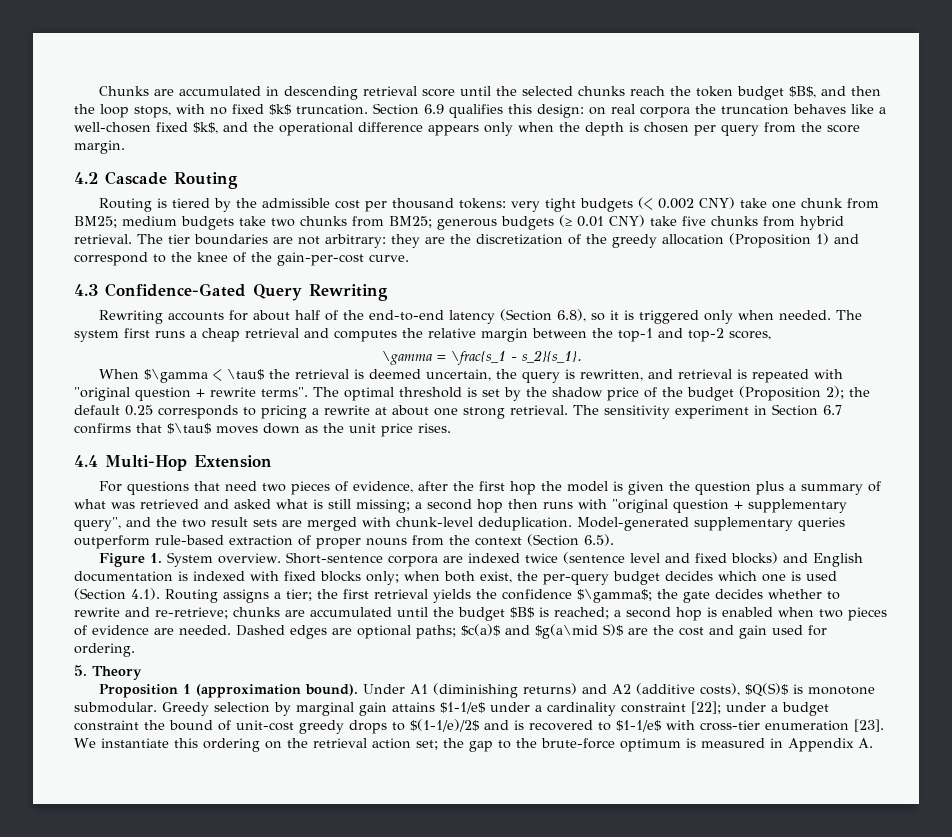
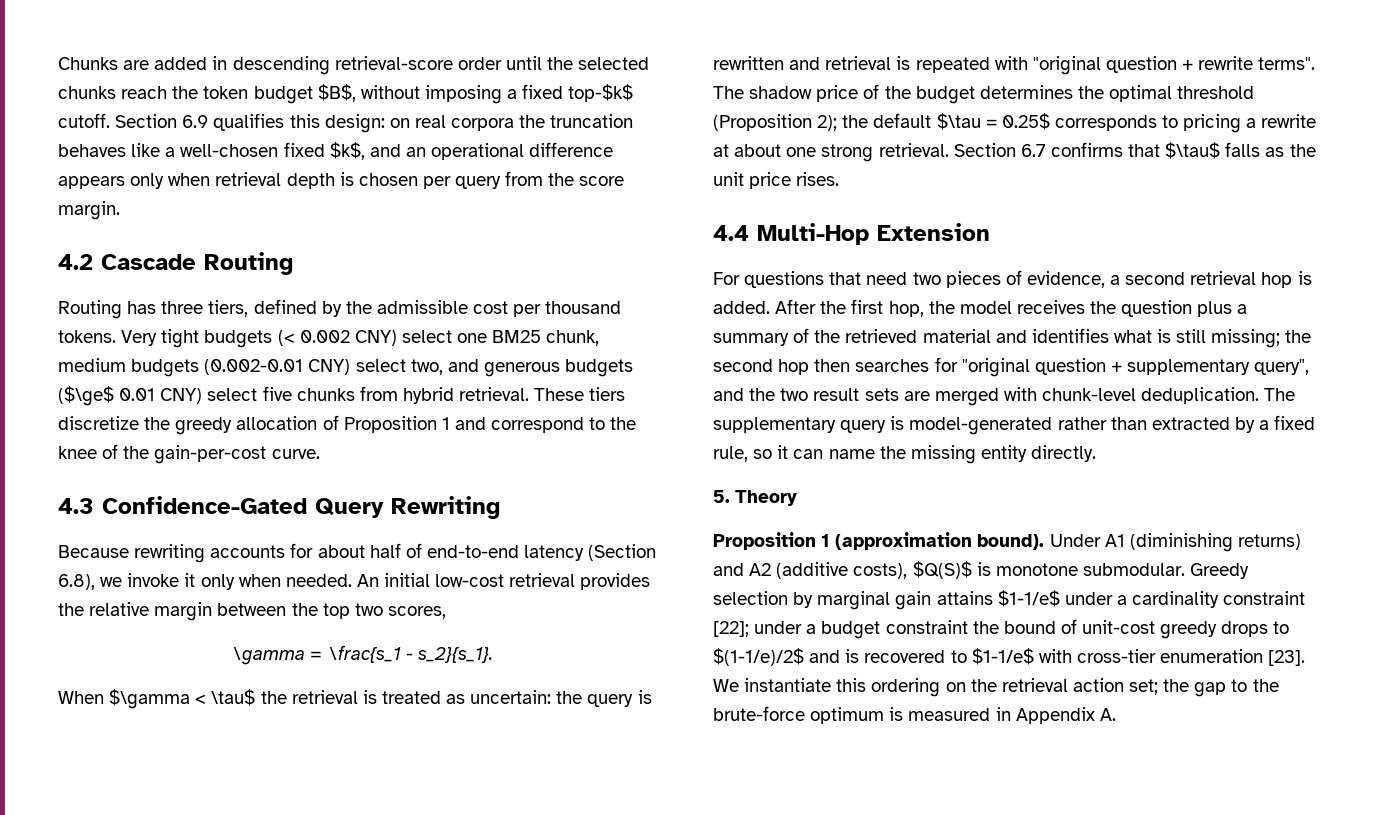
[179,86,262,96] accumulated -> [154,57,208,70] added
[363,86,456,97] retrieval score -> [334,56,502,70] retrieval-score order
[821,86,882,96] [74,104,368,118] and then the loop stops, with no fixed $k$ truncation. -> [360,84,634,104] [58,113,110,128] without imposing a fixed top-$k$ cutoff.
[253,122,274,132] the -> [405,147,426,157] an
[559,122,580,132] the -> [215,172,282,186] retrieval
[157,198,211,208] is tiered -> [127,299,317,317] has three tiers, defined
[459,198,541,212] tokens: very -> [58,330,158,346] tokens. Very
[740,198,880,209] [74,216,432,230] take one chunk from BM25; medium budgets take two chunks from BM25; -> [401,330,600,346] [58,358,479,377] select one BM25 chunk, medium budgets (0.002-0.01 CNY) select two, and
[559,215,572,227] (≥ -> [58,386,114,406] ($\ge$
[650,216,677,226] take -> [207,388,258,401] select
[137,233,829,248] The tier boundaries are not arbitrary: they are the discretization of the greedy allocation (Proposition 1) -> [534,387,626,401] [58,415,450,435] These tiers discretize the greedy allocation of Proposition 1
[99,310,164,324] Rewriting -> [58,544,206,563] Because rewriting
[343,310,365,320] the -> (422, 550) none
[591,310,863,324] [74,328,397,342] so it is triggered only when needed. The system first runs a cheap retrieval and computes -> [100,573,651,590] we invoke it only when needed. An initial low-cost retrieval provides
[618,328,724,342] top-1 and top-2 -> [322,603,383,619] top two
[369,369,492,381] deemed uncertain, -> [381,690,552,704] treated as uncertain:
[580,369,644,381] rewritten, -> [713,56,784,70] rewritten
[344,387,547,401] optimal threshold is set by the -> (744, 92) none
(734, 394) none -> [979,85,1255,102] determines the optimal threshold
[125,405,153,416] 0.25 -> [936,113,1050,130] $\tau = 0.25$
[573,405,767,419] The sensitivity experiment in -> (949, 150) none
[216,423,300,434] moves down -> [1225,142,1261,157] falls
[418,481,537,495] after the first hop -> [1110,271,1312,288] [713,299,924,317] a second retrieval hop is added. After the first hop,
[613,481,665,495] is given -> [1016,300,1085,314] receives
[74,499,271,509] what was retrieved and asked -> [814,328,1109,343] the retrieved material and identifies
[415,502,422,509] a -> [1285,330,1312,343] the
[543,499,607,509] runs with -> [855,357,958,372] searches for
[577,517,845,531] [74,534,614,549] [99,552,864,567] [74,571,837,585] [74,588,840,603] [74,607,887,621] [74,624,827,639] [74,643,135,657] Model-generated supplementary queries outperform rule-based extraction of proper nouns from the context (Section 6.5). // Figure 1. System overview. Short-sentence corpora are indexed twice (sentence level and fixed blocks) and English documentation is indexed with fixed blocks only; when both exist, the per-query budget decides which one is used (Section 4.1). Routing assigns a tier; the first retrieval yields the confidence $\gamma$; the gate decides whether to rewrite and re-retrieve; chunks are accumulated until the budget $B$ is reached; a second hop is enabled when two pieces of evidence are needed. Dashed edges are optional paths; $c(a)$ and $g(a\mid S)$ are the cost and gain used for ordering. -> [1264,388,1296,401] [713,415,1316,435] [713,445,1097,464] The supplementary query is model-generated rather than extracted by a fixed rule, so it can name the missing entity directly.

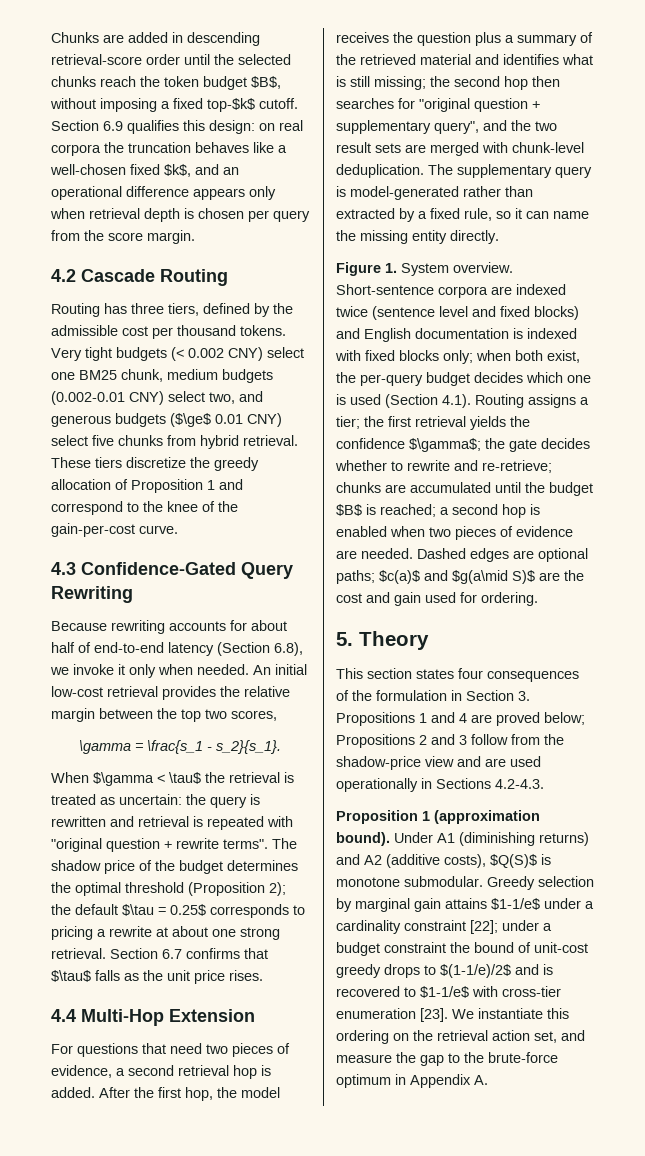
[713,490,798,506] 5. Theory -> [336,262,513,276] [336,284,566,298] [336,306,579,320] [336,328,577,342] [335,350,580,364] [336,372,591,386] [336,394,589,408] [336,416,530,430] [336,438,590,452] [335,460,552,473] [336,482,593,496] [336,504,540,518] [336,526,573,540] [336,548,588,562] [336,570,584,584] [336,592,538,606] [336,631,429,650] [336,668,579,682] [336,690,530,701] [336,712,585,726] [336,734,564,748] [336,756,541,770] [336,778,544,792] Figure 1. System overview. Short-sentence corpora are indexed twice (sentence level and fixed blocks) and English documentation is indexed with fixed blocks only; when both exist, the per-query budget decides which one is used (Section 4.1). Routing assigns a tier; the first retrieval yields the confidence $\gamma$; the gate decides whether to rewrite and re-retrieve; chunks are accumulated until the budget $B$ is reached; a second hop is enabled when two pieces of evidence are needed. Dashed edges are optional paths; $c(a)$ and $g(a\mid S)$ are the cost and gain used for ordering. // 5. Theory // This section states four consequences of the formulation in Section 3. Propositions 1 and 4 are proved below; Propositions 2 and 3 follow from the shadow-price view and are used operationally in Sections 4.2-4.3.
[1129,679,1159,695] set; -> [534,1030,585,1043] [336,1054,392,1063] set, and measure
[889,707,991,721] is measured -> (391, 1081) none

